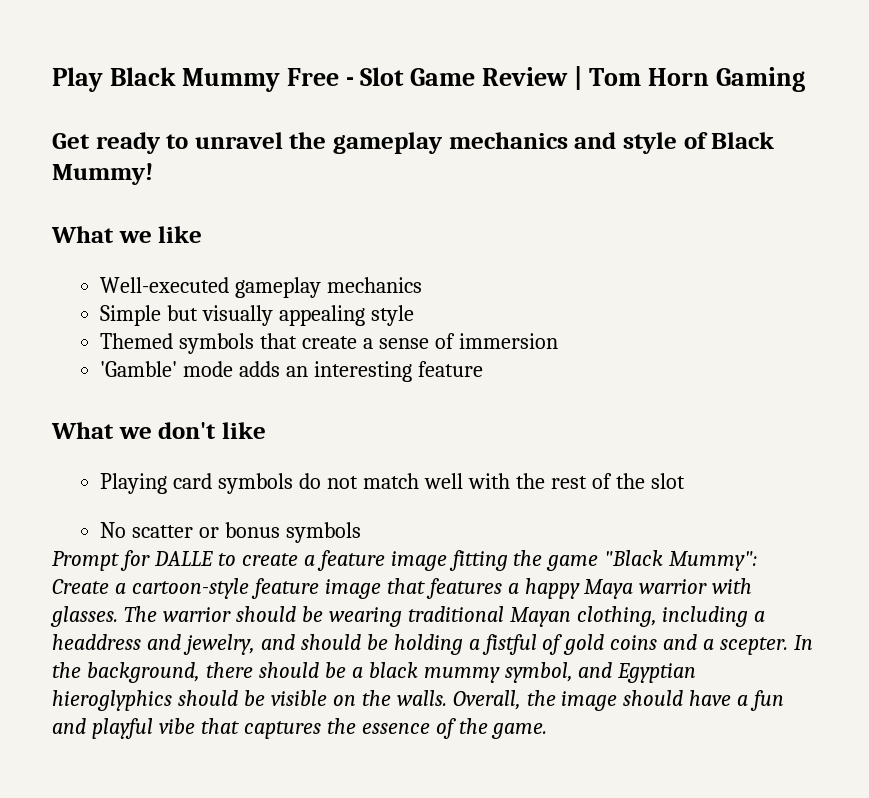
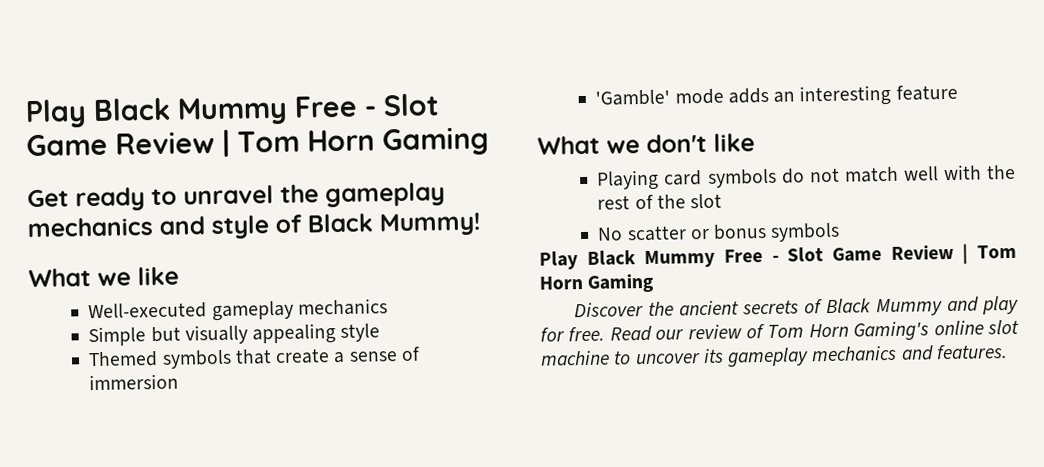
[52,550,758,571] [52,578,753,599] [50,606,766,627] [52,634,814,655] [52,662,697,683] [52,690,785,711] [52,718,548,739] Prompt for DALLE to create a feature image fitting the game "Black Mummy": Create a cartoon-style feature image that features a happy Maya warrior with glasses. The warrior should be wearing traditional Mayan clothing, including a headdress and jewelry, and should be holding a fistful of gold coins and a scepter. In the background, there should be a black mummy symbol, and Egyptian hieroglyphics should be visible on the walls. Overall, the image should have a fun and playful vibe that captures the essence of the game. -> [539,243,1017,270] [539,273,655,293] [573,295,1019,318] [540,319,1019,342] [540,344,1008,368] Play Black Mummy Free - Slot Game Review | Tom Horn Gaming // Discover the ancient secrets of Black Mummy and play for free. Read our review of Tom Horn Gaming's online slot machine to uncover its gameplay mechanics and features.

